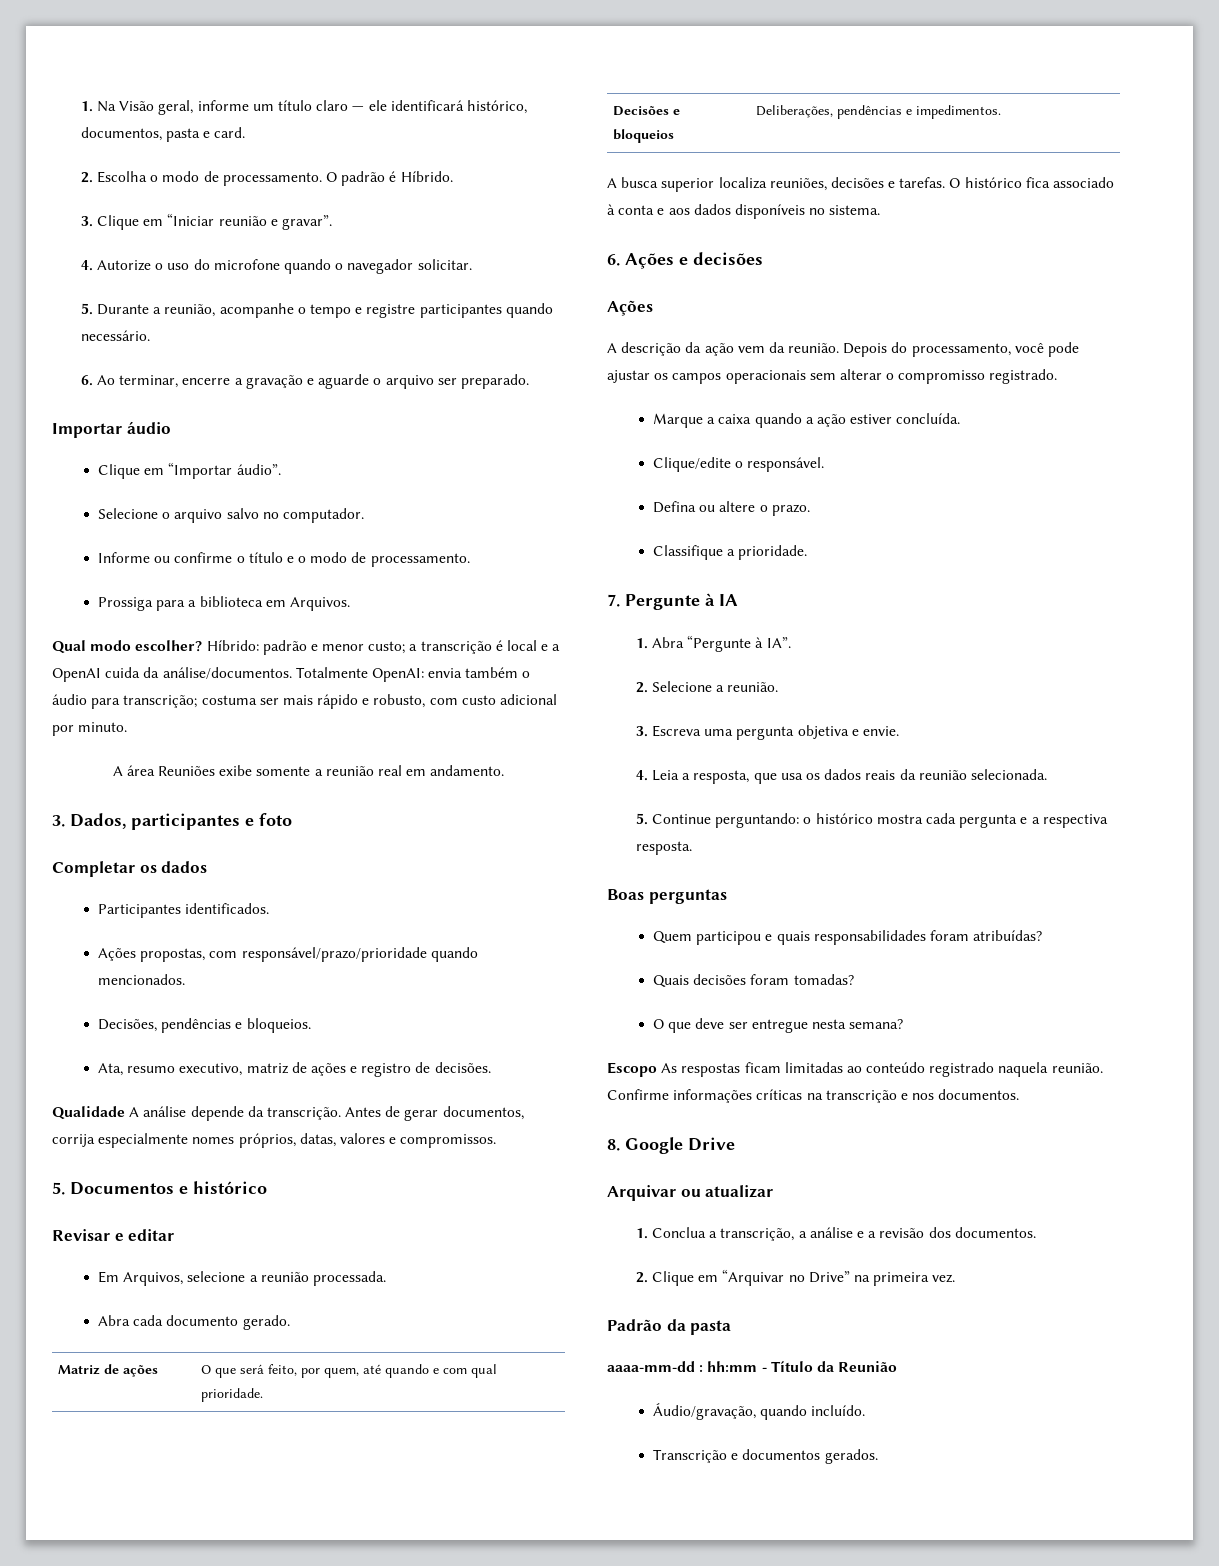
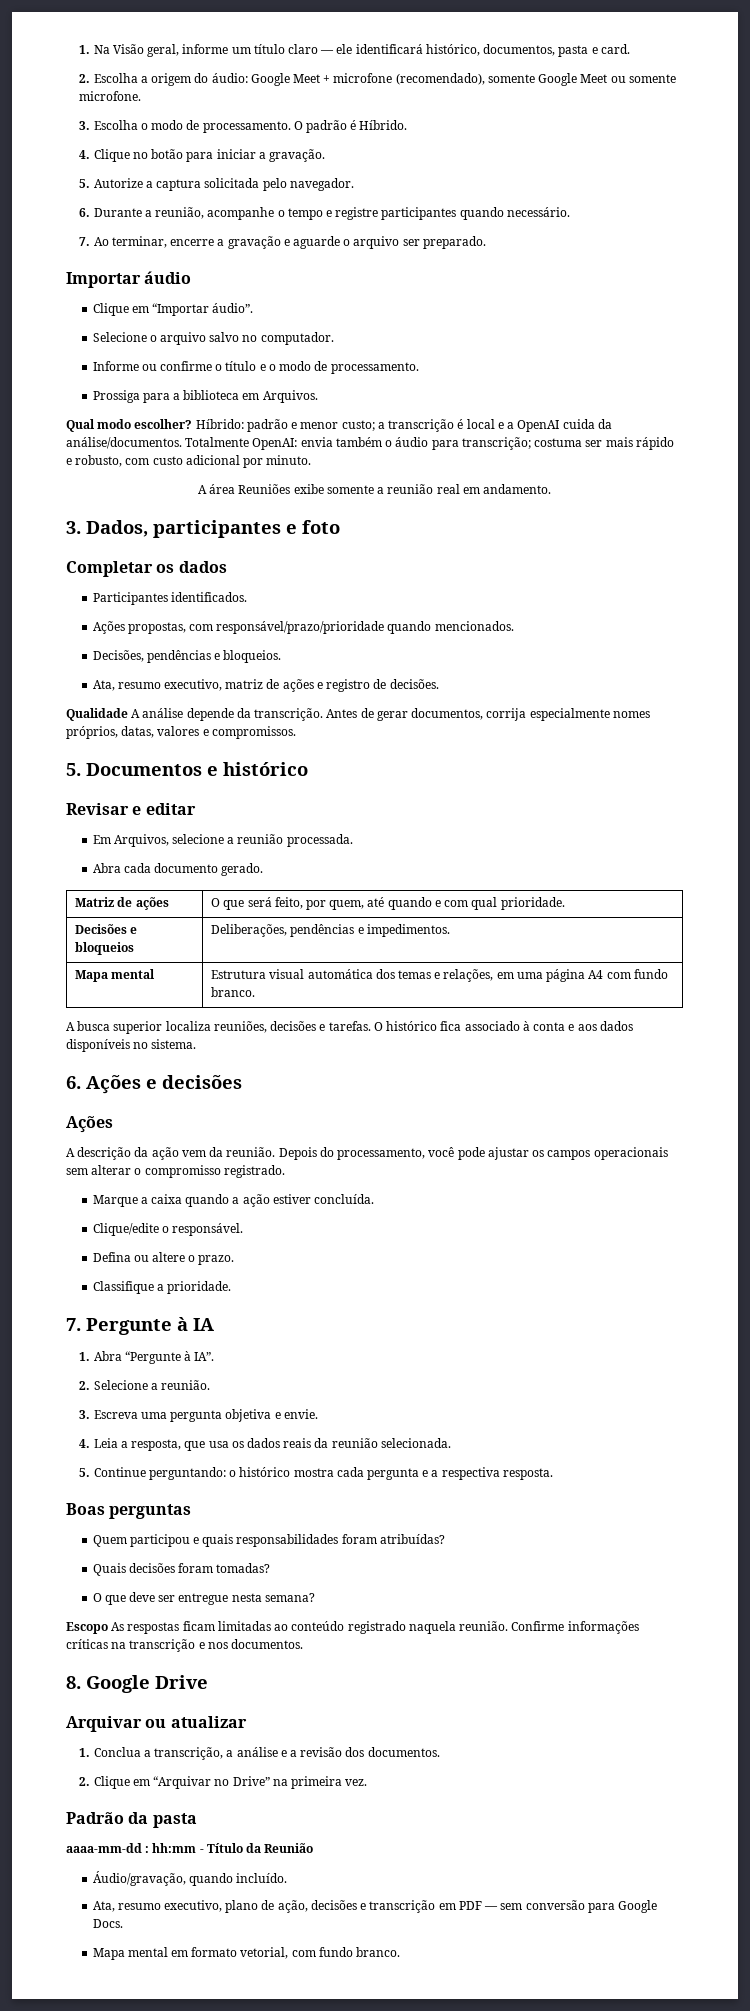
(148, 177) none -> [140,73,676,86] [79,91,142,101] [79,120,138,130] a origem do áudio: Google Meet + microfone (recomendado), somente Google Meet ou somente microfone. // 3. Escolha
[80,213,333,230] [80,259,472,274] [80,303,93,315] 3. Clique em “Iniciar reunião e gravar”. // 4. Autorize o uso do microfone quando o navegador solicitar. // 5. -> [79,149,325,162] [79,178,354,191] [79,208,91,217] 4. Clique no botão para iniciar a gravação. // 5. Autorize a captura solicitada pelo navegador. // 6.
[80,375,93,386] 6. -> [79,237,91,246] 7.
(1002, 112) none -> [75,969,156,982] [211,969,668,982] [211,987,256,997] // Mapa mental | Estrutura visual automática dos temas e relações, em uma página A4 com fundo branco.
[652,1449,878,1464] Transcrição e documentos gerados. -> [92,1900,658,1913] [92,1919,123,1928] [92,1947,401,1960] Ata, resumo executivo, plano de ação, decisões e transcrição em PDF — sem conversão para Google Docs. // Mapa mental em formato vetorial, com fundo branco.

